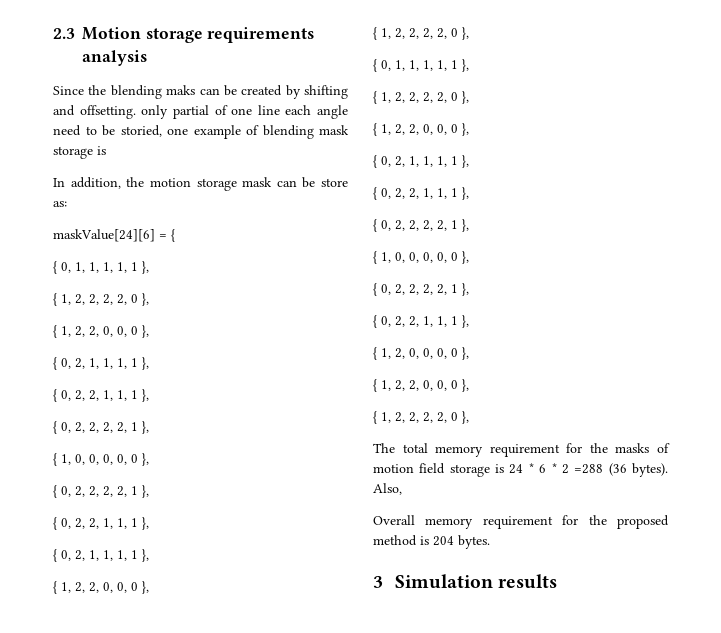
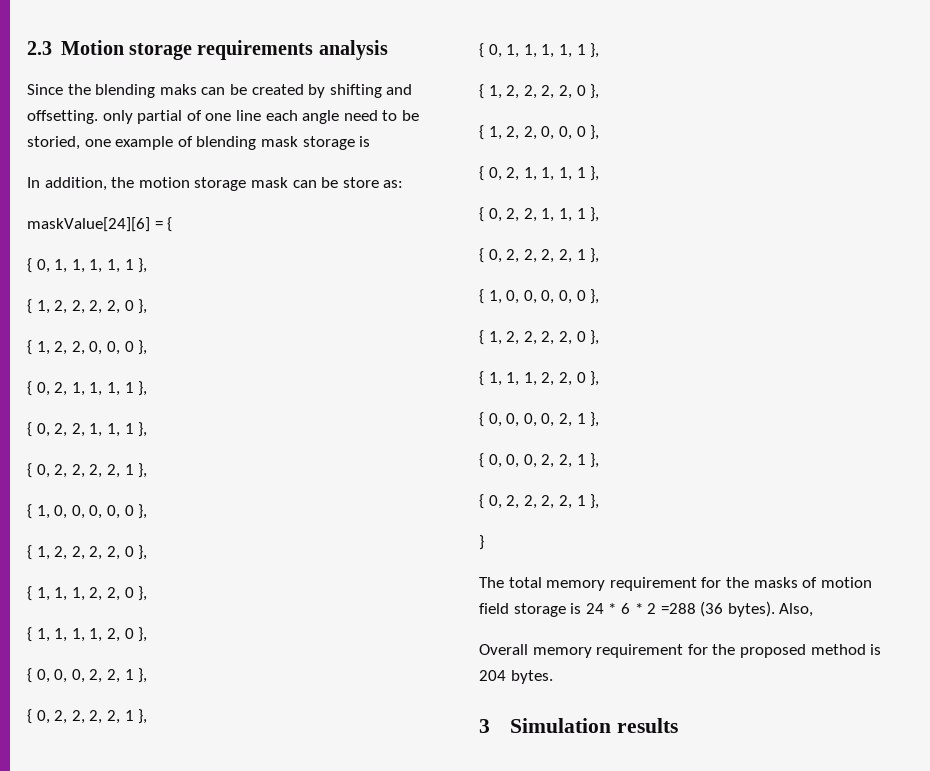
[61,485,149,498] [53,517,149,530] [53,549,149,562] [53,581,149,594] [373,27,458,40] 0, 2, 2, 2, 2, 1 }, // { 0, 2, 2, 1, 1, 1 }, // { 0, 2, 1, 1, 1, 1 }, // { 1, 2, 2, 0, 0, 0 }, // { 1, 2, 2, 2, 2, 0 -> [36,545,148,560] [27,586,148,601] [27,627,148,642] [27,668,148,683] [27,709,134,724] 1, 2, 2, 2, 2, 0 }, // { 1, 1, 1, 2, 2, 0 }, // { 1, 1, 1, 1, 2, 0 }, // { 0, 0, 0, 2, 2, 1 }, // { 0, 2, 2, 2, 2, 1
[381,283,469,296] [373,315,469,328] [373,347,469,360] [373,379,469,392] [373,411,469,424] 0, 2, 2, 2, 2, 1 }, // { 0, 2, 2, 1, 1, 1 }, // { 1, 2, 0, 0, 0, 0 }, // { 1, 2, 2, 0, 0, 0 }, // { 1, 2, 2, 2, 2, 0 }, -> [488,330,600,345] [479,371,600,386] [479,412,600,427] [479,453,600,468] [479,494,600,509] [479,535,484,550] 1, 2, 2, 2, 2, 0 }, // { 1, 1, 1, 2, 2, 0 }, // { 0, 0, 0, 0, 2, 1 }, // { 0, 0, 0, 2, 2, 1 }, // { 0, 2, 2, 2, 2, 1 }, // }

